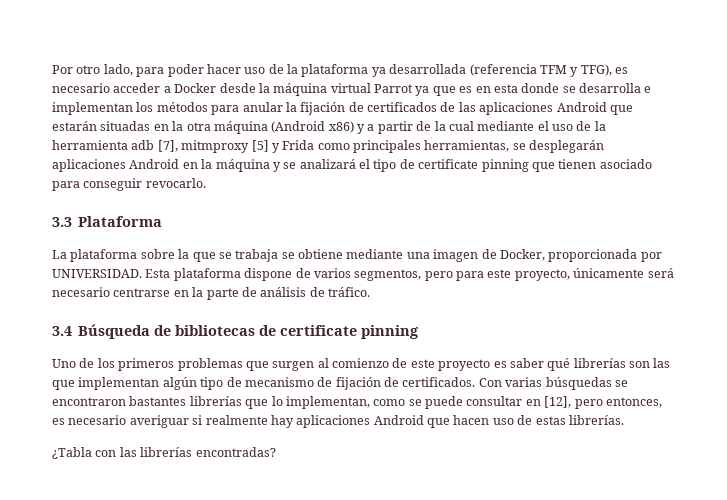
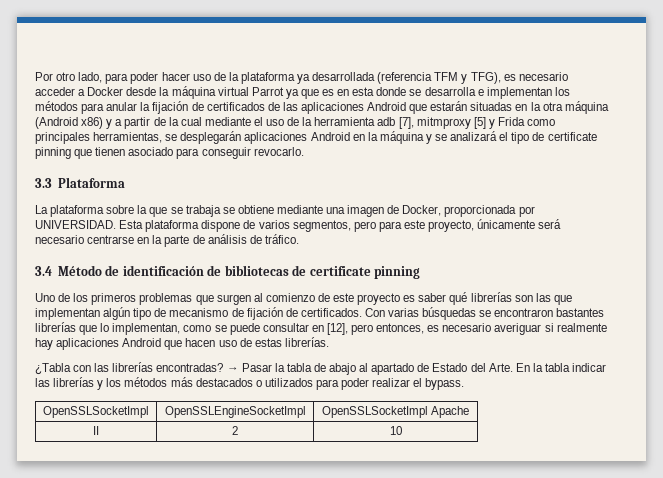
[78,324,151,339] Búsqueda -> [57,265,204,276] Método de identificación
(276, 452) none -> [226,363,607,375] [35,377,465,390] [43,406,149,418] [164,406,306,418] [321,406,470,418] [93,426,99,435] [232,426,238,435] [389,426,402,435] → Pasar la tabla de abajo al apartado de Estado del Arte. En la tabla indicar las librerías y los métodos más destacados o utilizados para poder realizar el bypass. // OpenSSLSocketImpl | OpenSSLEngineSocketImpl | OpenSSLSocketImpl Apache // II | 2 | 10

